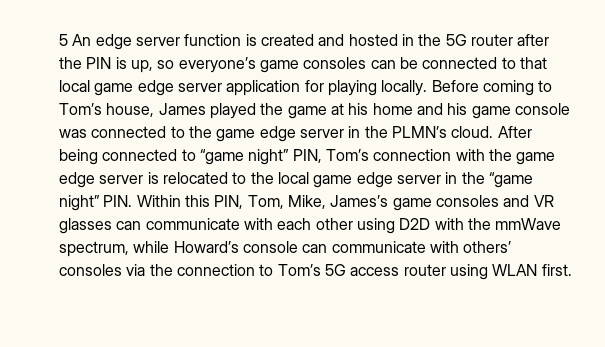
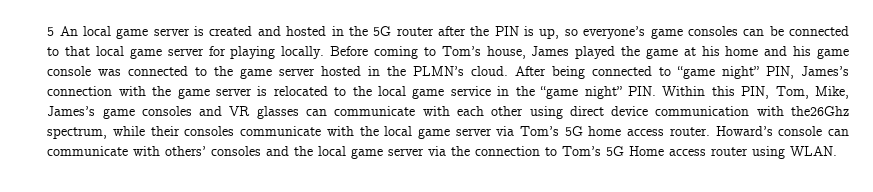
[95,34,242,50] edge server function -> [83,26,190,39] local game server
[137,80,301,96] edge server application -> [167,48,204,56] server
[259,126,344,142] edge server -> [279,66,362,76] server hosted
[325,149,369,161] Tom’s -> [800,66,849,76] James’s
[58,172,95,188] edge -> (210, 93) none
[356,172,441,188] edge server -> [450,86,491,96] service
[399,218,562,230] [58,241,170,257] D2D with the mmWave spectrum, while -> [569,106,849,116] [47,126,710,139] direct device communication with the26Ghz spectrum, while their consoles communicate with the local game server via Tom’s 5G home access router.
(122, 270) none -> [266,146,425,159] and the local game server
(346, 270) none -> [629,146,665,156] Home
[492,264,572,276] WLAN first. -> [790,146,838,156] WLAN.

